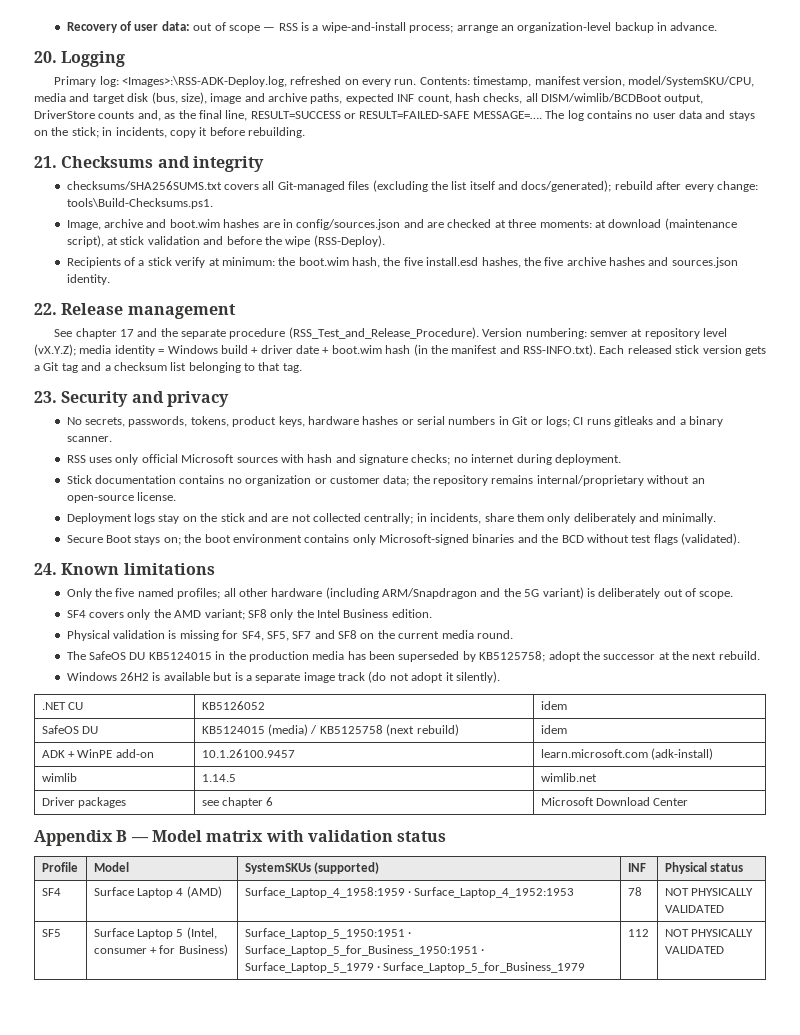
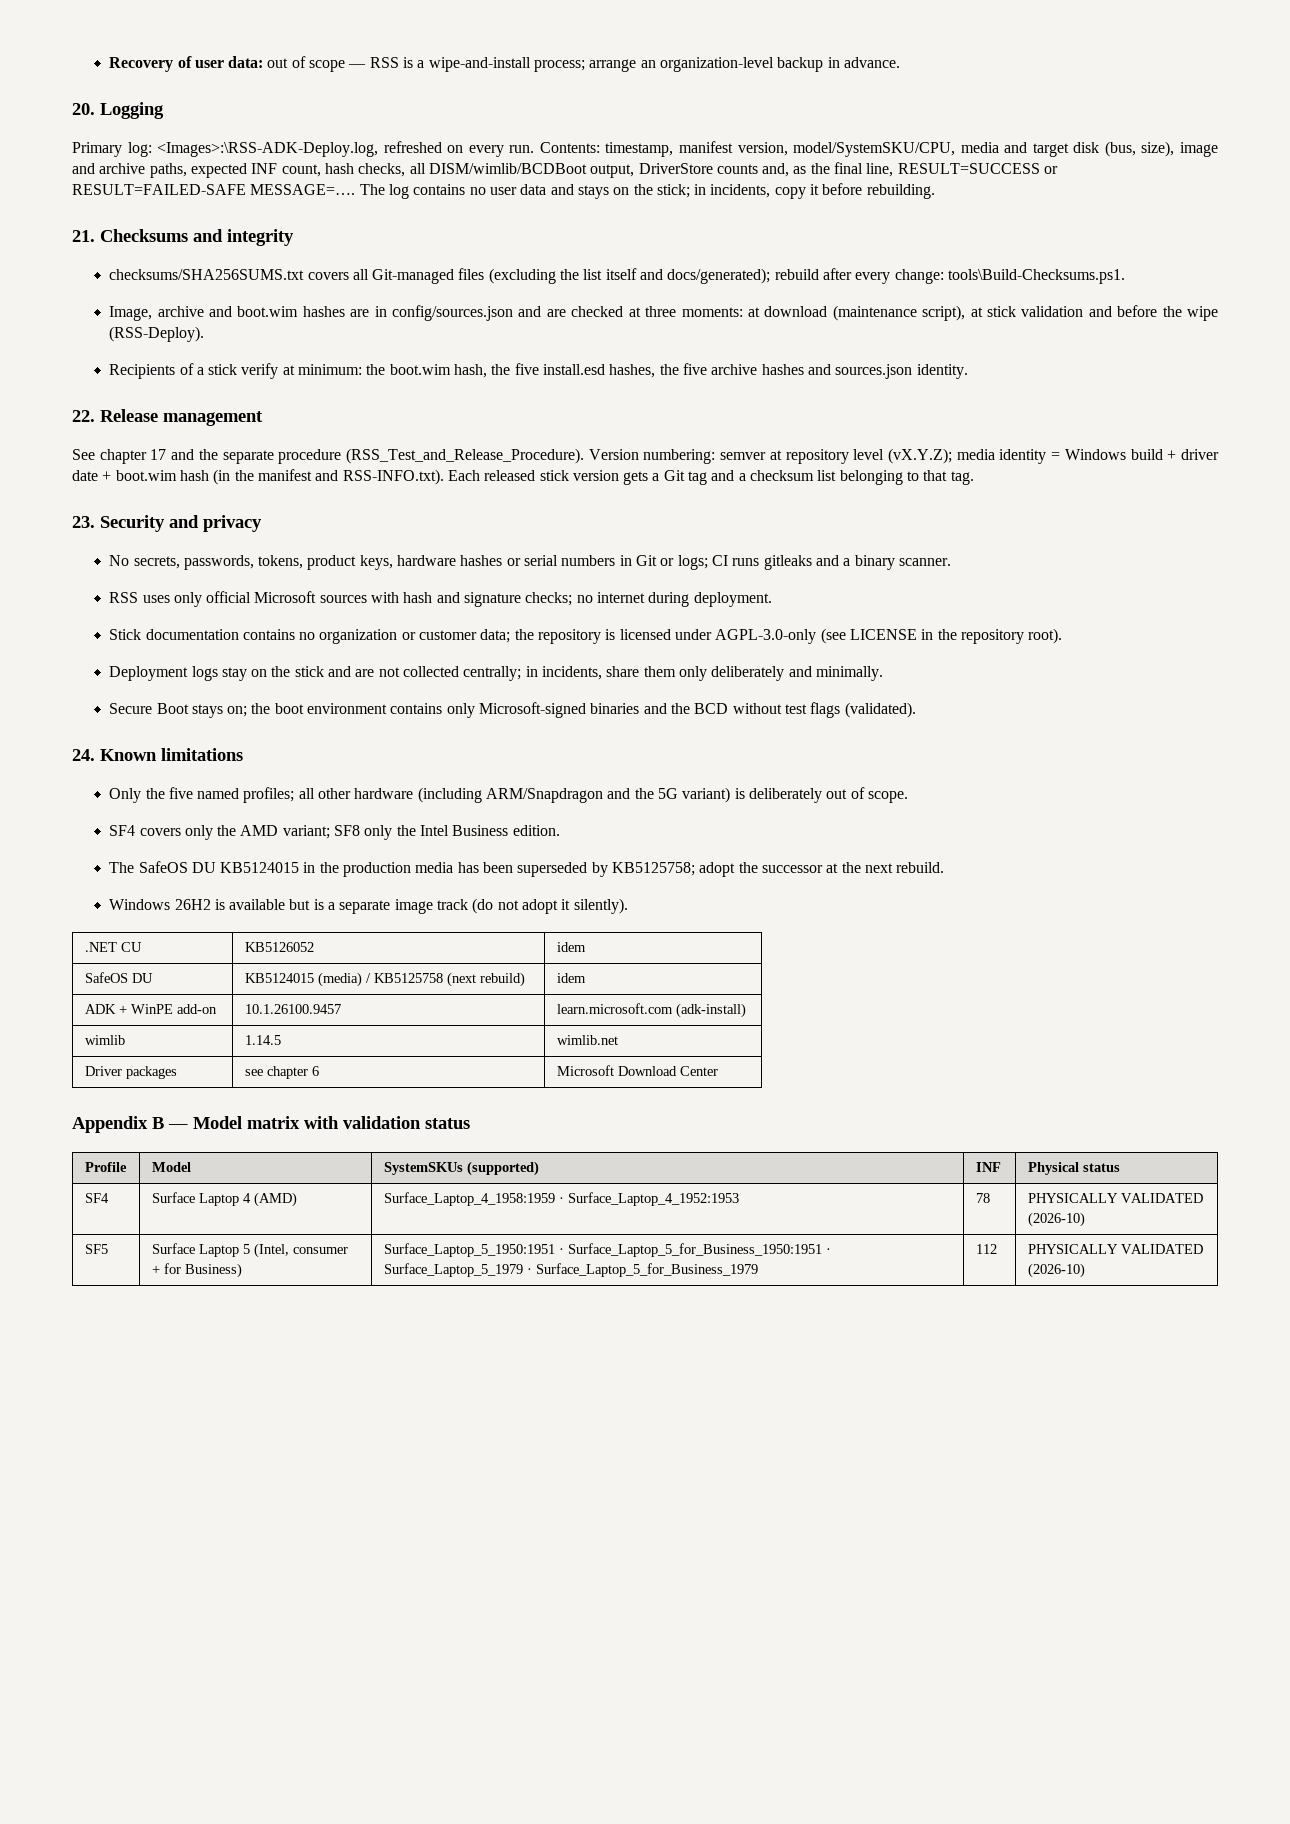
[491,475,705,486] [66,492,177,503] remains internal/proprietary without an open-source license. -> [605,628,1063,644] is licensed under AGPL-3.0-only (see LICENSE in the repository root).
[66,630,513,641] // Physical validation is missing for SF4, SF5, SF7 and SF8 on the current media round. -> (560, 830) none
[664,888,754,896] [664,905,724,913] NOT PHYSICALLY VALIDATED -> [1027,1193,1203,1203] [1027,1212,1085,1227] PHYSICALLY VALIDATED (2026-10)
[664,929,754,937] [664,946,724,954] NOT PHYSICALLY VALIDATED -> [1027,1244,1203,1254] [1027,1263,1085,1278] PHYSICALLY VALIDATED (2026-10)

